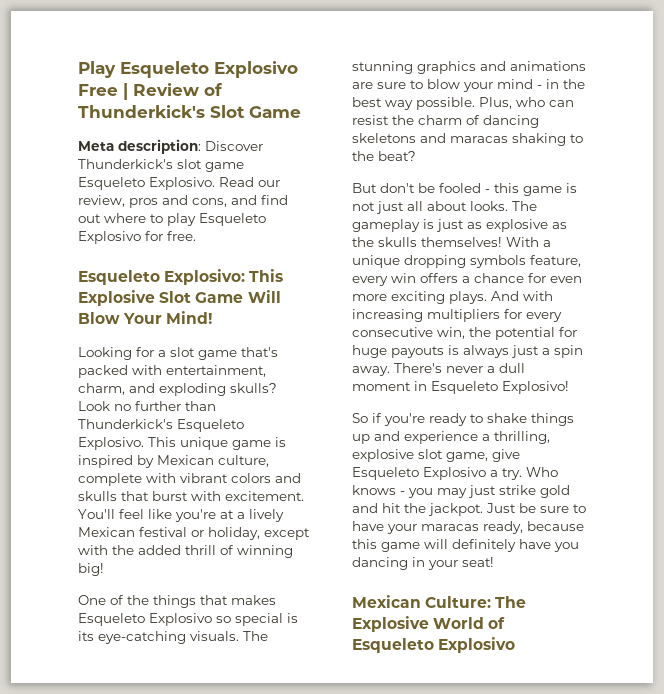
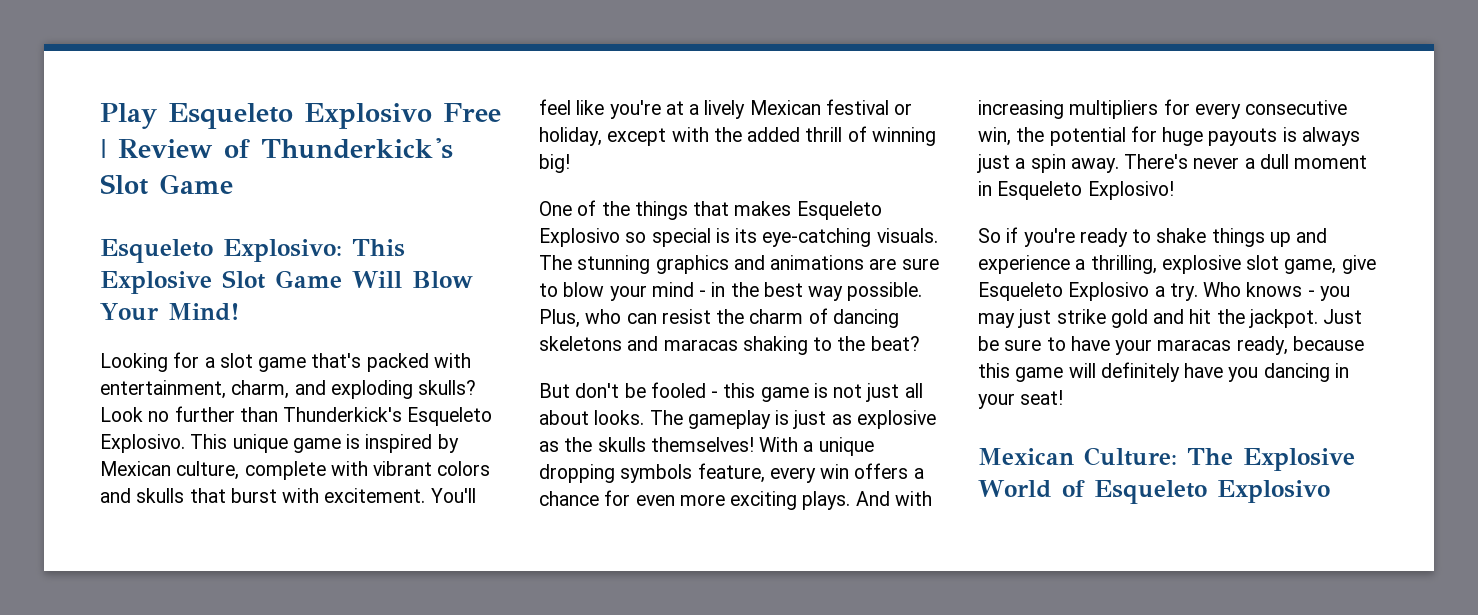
[78,139,263,154] [78,159,244,172] [78,177,280,190] [78,195,288,208] [78,213,266,226] [78,231,196,244] // Meta description: Discover Thunderkick's slot game Esqueleto Explosivo. Read our review, pros and cons, and find out where to play Esqueleto Explosivo for free. -> (233, 184) none

